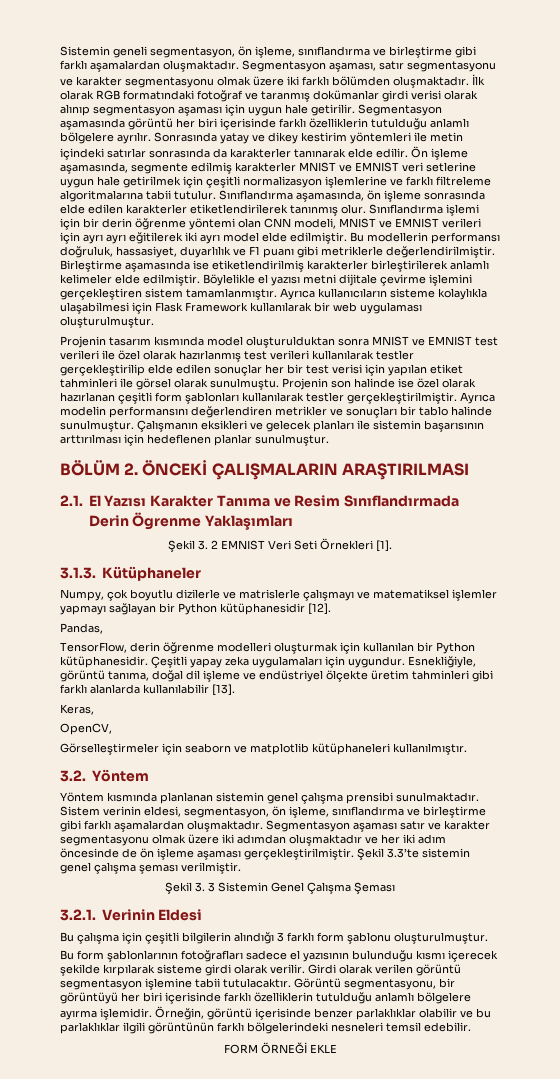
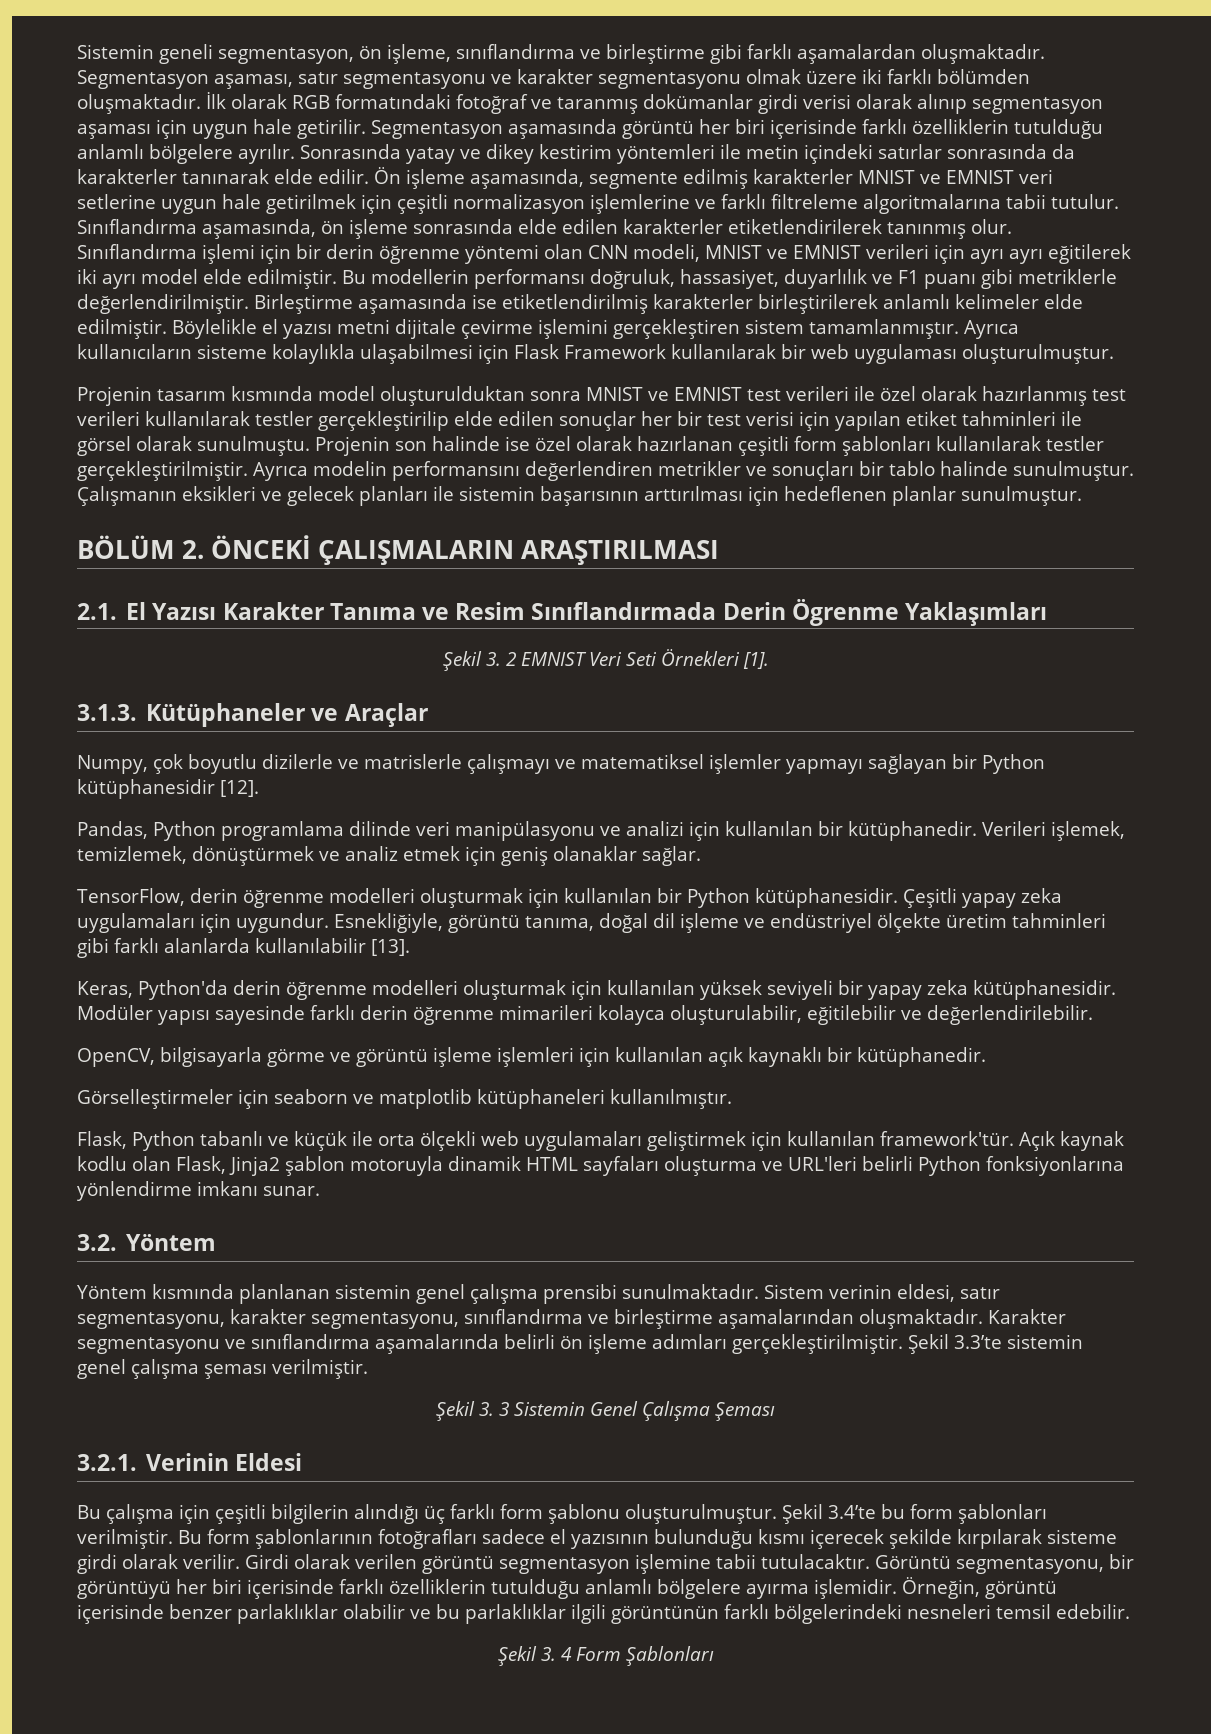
(201, 573) none -> [311,703,428,727] ve Araçlar
(103, 628) none -> [153,821,1125,841] [77,846,701,866] Python programlama dilinde veri manipülasyonu ve analizi için kullanılan bir kütüphanedir. Verileri işlemek, temizlemek, dönüştürmek ve analiz etmek için geniş olanaklar sağlar.
[60,723,112,735] // OpenCV, -> [138,980,1116,1000] [77,1005,1093,1025] [77,1047,986,1067] Python'da derin öğrenme modelleri oluşturmak için kullanılan yüksek seviyeli bir yapay zeka kütüphanesidir. Modüler yapısı sayesinde farklı derin öğrenme mimarileri kolayca oluşturulabilir, eğitilebilir ve değerlendirilebilir. // OpenCV, bilgisayarla görme ve görüntü işleme işlemleri için kullanılan açık kaynaklı bir kütüphanedir.
(467, 749) none -> [77,1131,1124,1151] [77,1156,1124,1176] [77,1181,320,1201] // Flask, Python tabanlı ve küçük ile orta ölçekli web uygulamaları geliştirmek için kullanılan framework'tür. Açık kaynak kodlu olan Flask, Jinja2 şablon motoruyla dinamik HTML sayfaları oluşturma ve URL'leri belirli Python fonksiyonlarına yönlendirme imkanı sunar.
[184,806,486,818] [60,820,490,832] [60,834,446,846] [60,848,241,860] segmentasyon, ön işleme, sınıflandırma ve birleştirme gibi farklı aşamalardan oluşmaktadır. Segmentasyon aşaması satır ve karakter segmentasyonu olmak üzere iki adımdan oluşmaktadır ve her iki adım öncesinde de ön işleme aşaması -> [959,1287,1000,1299] [77,1309,1066,1329] [77,1334,727,1354] satır segmentasyonu, karakter segmentasyonu, sınıflandırma ve birleştirme aşamalarından oluşmaktadır. Karakter segmentasyonu ve sınıflandırma aşamalarında belirli ön işleme adımları
[277,932,284,942] 3 -> [424,1506,445,1524] üç
(488, 938) // -> [782,1504,1047,1524] [77,1529,173,1549] Şekil 3.4’te bu form şablonları verilmiştir.
[223,1042,337,1054] FORM ÖRNEĞİ EKLE -> [497,1646,714,1666] Şekil 3. 4 Form Şablonları

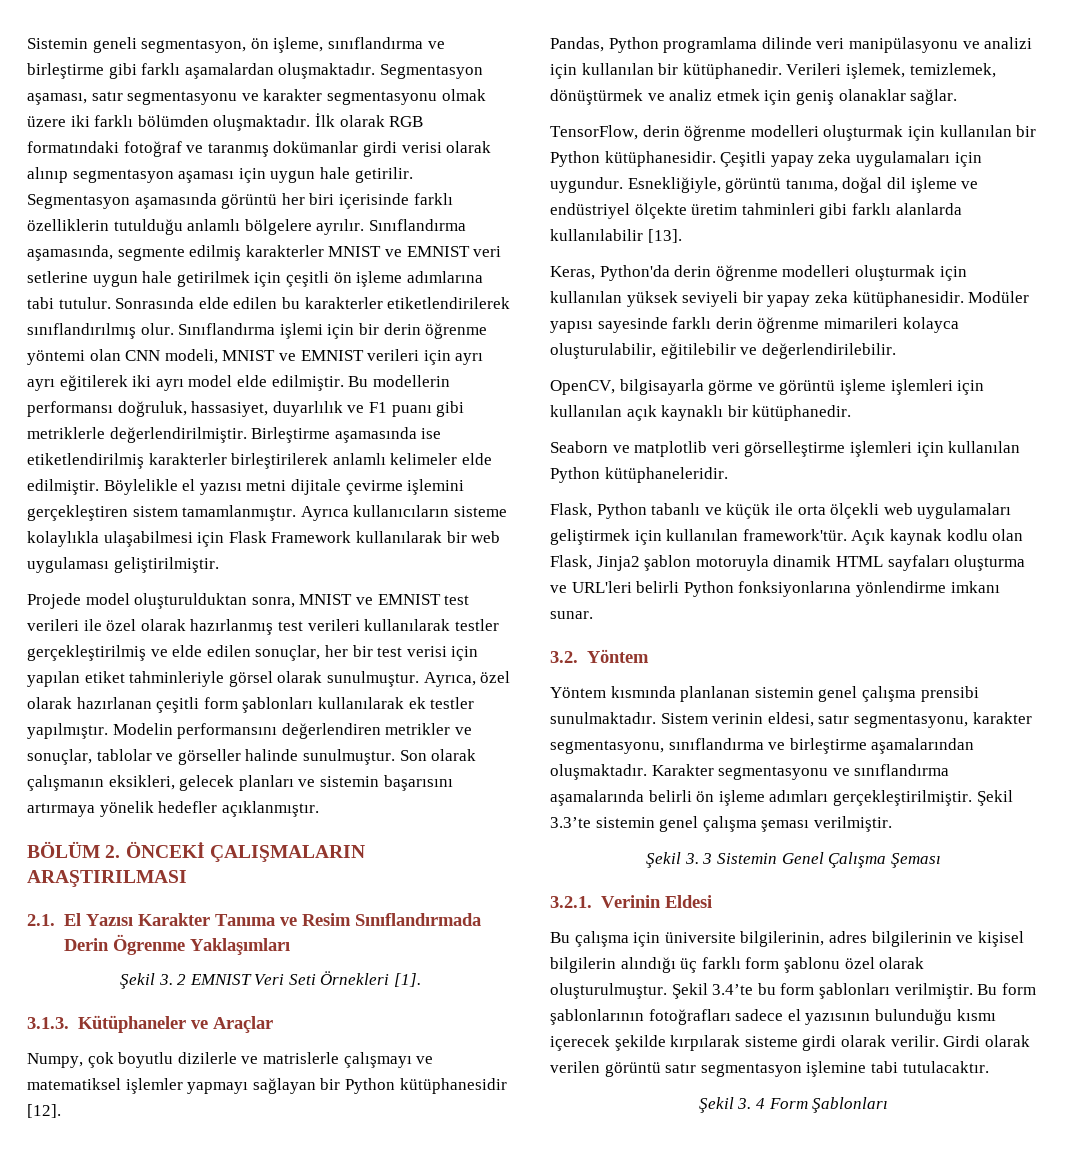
[300,144,1075,164] [77,167,465,189] Sonrasında yatay ve dikey kestirim yöntemleri ile metin içindeki satırlar sonrasında da karakterler tanınarak elde edilir. Ön işleme -> [368,219,466,231] Sınıflandırma
[453,194,1119,214] [77,219,618,239] normalizasyon işlemlerine ve farklı filtreleme algoritmalarına tabii tutulur. Sınıflandırma aşamasında, ön işleme sonrasında elde edilen -> [333,271,483,287] [27,297,300,309] ön işleme adımlarına tabi tutulur. Sonrasında elde edilen bu
[887,222,966,239] tanınmış -> [27,323,136,339] sınıflandırılmış
[962,344,1114,364] [77,386,313,406] oluşturulmuştur. // Projenin tasarım kısmında -> [113,557,219,573] [27,593,81,609] geliştirilmiştir. // Projede
[530,391,581,401] sonra -> [251,597,295,608] sonra,
[318,411,636,431] gerçekleştirilip elde edilen sonuçlar -> [27,645,321,661] gerçekleştirilmiş ve elde edilen sonuçlar,
[962,411,1082,426] [77,436,530,456] tahminleri ile görsel olarak sunulmuştu. Projenin son halinde ise -> [129,671,476,687] tahminleriyle görsel olarak sunulmuştur. Ayrıca,
[1046,436,1104,451] [77,461,1134,481] [77,486,1082,506] testler gerçekleştirilmiştir. Ayrıca modelin performansını değerlendiren metrikler ve sonuçları bir tablo halinde sunulmuştur. Çalışmanın eksikleri ve gelecek planları ile sistemin başarısının arttırılması için hedeflenen planlar sunulmuştur. -> [408,697,475,709] [27,723,472,739] [27,749,477,765] [27,775,453,791] [27,801,319,817] ek testler yapılmıştır. Modelin performansını değerlendiren metrikler ve sonuçlar, tablolar ve görseller halinde sunulmuştur. Son olarak çalışmanın eksikleri, gelecek planları ve sistemin başarısını artırmaya yönelik hedefler açıklanmıştır.
[77,1089,732,1109] Görselleştirmeler için seaborn ve matplotlib kütüphaneleri kullanılmıştır. -> [550,441,1021,457] [550,467,728,483] Seaborn ve matplotlib veri görselleştirme işlemleri için kullanılan Python kütüphaneleridir.
[215,1504,266,1524] çeşitli -> [664,931,1024,947] üniversite bilgilerinin, adres bilgilerinin ve kişisel
(620, 1514) none -> [844,957,925,969] özel olarak
(494, 1565) none -> [665,1063,697,1073] satır
[716,1554,756,1569] tabii -> [870,1061,898,1073] tabi
[875,1554,1134,1574] [77,1577,1057,1599] [77,1604,1130,1624] Görüntü segmentasyonu, bir görüntüyü her biri içerisinde farklı özelliklerin tutulduğu anlamlı bölgelere ayırma işlemidir. Örneğin, görüntü içerisinde benzer parlaklıklar olabilir ve bu parlaklıklar ilgili görüntünün farklı bölgelerindeki nesneleri temsil edebilir. -> (989, 1067) none

